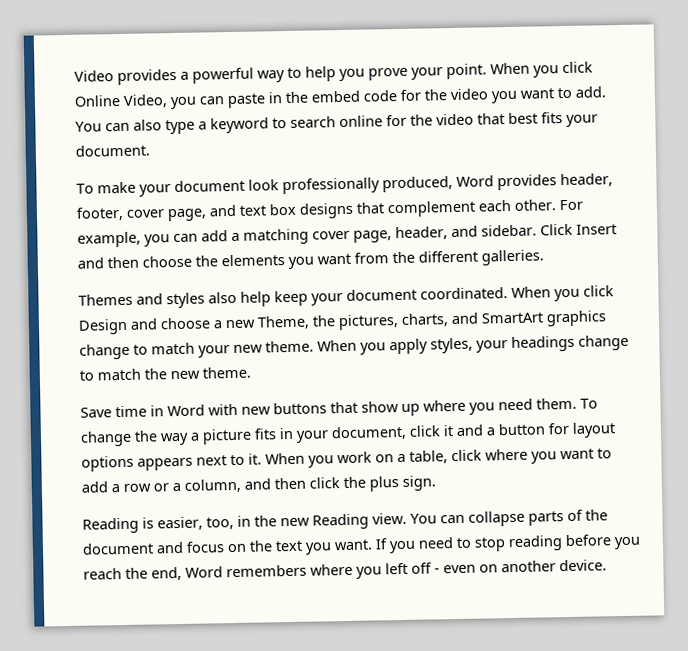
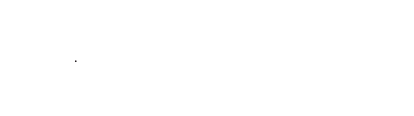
[73,61,593,86] [73,86,606,110] [74,112,598,135] [74,144,150,157] [75,173,613,197] [75,199,583,222] [76,223,617,248] [76,249,544,269] [77,285,614,309] [77,310,607,335] [78,334,629,360] [78,366,251,381] [79,397,598,418] [79,422,616,447] [80,448,612,472] [80,475,436,493] [81,509,608,534] [81,534,641,555] [82,559,607,581] Video provides a powerful way to help you prove your point. When you click Online Video, you can paste in the embed code for the video you want to add. You can also type a keyword to search online for the video that best fits your document. // To make your document look professionally produced, Word provides header, footer, cover page, and text box designs that complement each other. For example, you can add a matching cover page, header, and sidebar. Click Insert and then choose the elements you want from the different galleries. // Themes and styles also help keep your document coordinated. When you click Design and choose a new Theme, the pictures, charts, and SmartArt graphics change to match your new theme. When you apply styles, your headings change to match the new theme. // Save time in Word with new buttons that show up where you need them. To change the way a picture fits in your document, click it and a button for layout options appears next to it. When you work on a table, click where you want to add a row or a column, and then click the plus sign. // Reading is easier, too, in the new Reading view. You can collapse parts of the document and focus on the text you want. If you need to stop reading before you reach the end, Word remembers where you left off - even on another device. -> [74,60,79,63] .

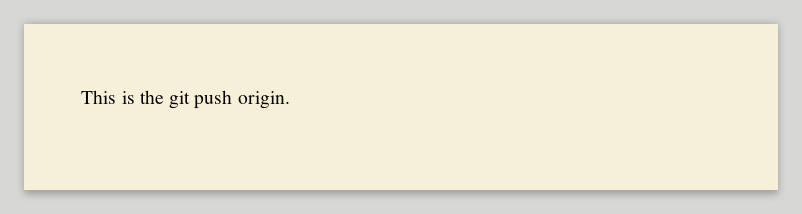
[74,60,79,63] . -> [81,90,290,109] This is the git push origin.

